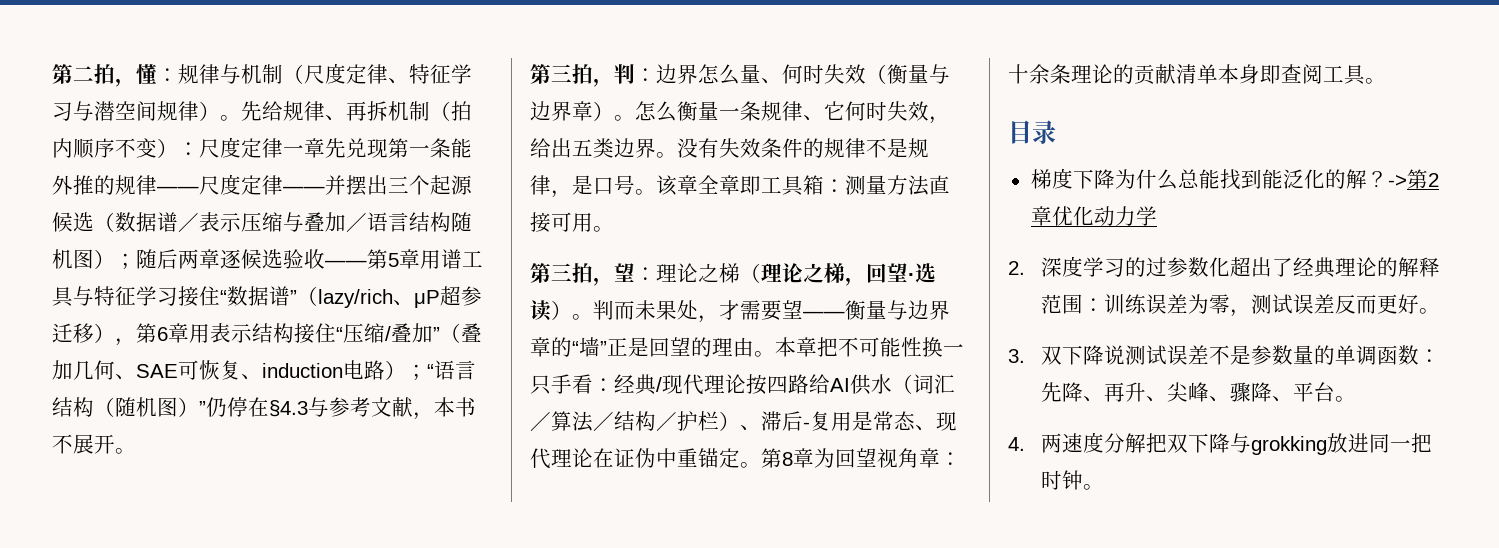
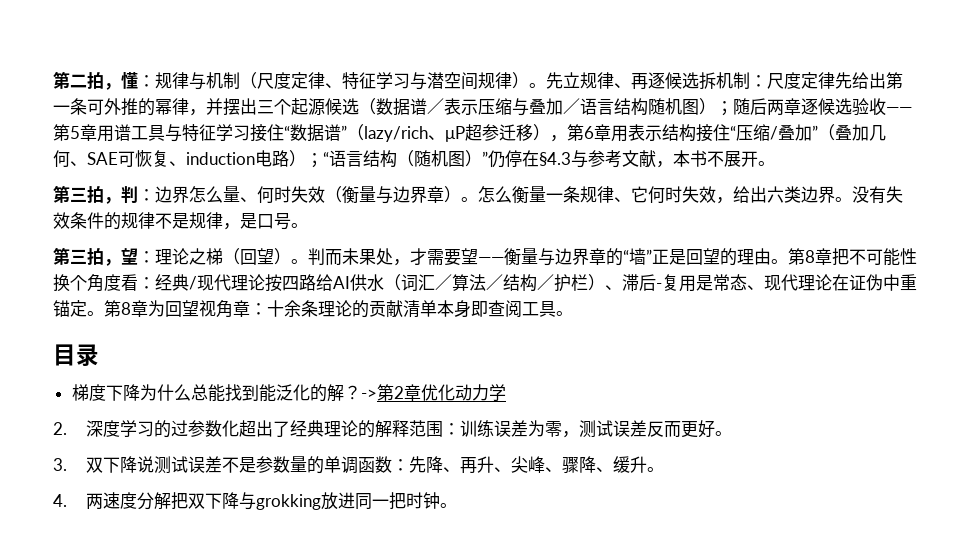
[262,101,283,121] 给 -> [563,72,580,88] 立
[367,101,472,121] [52,137,472,159] [52,174,325,195] 拆机制（拍内顺序不变）：尺度定律一章先兑现第一条能外推的规律——尺度定律—— -> [648,72,903,90] [53,98,206,116] 逐候选拆机制：尺度定律先给出第一条可外推的幂律，
[572,139,593,156] 五 -> [767,186,784,203] 六
[656,175,950,196] [530,212,614,233] 该章全章即工具箱：测量方法直接可用。 -> (308, 225) none
[761,263,936,286] [530,300,552,321] 理论之梯，回望·选读 -> [240,248,274,265] 回望
[775,337,796,357] 本 -> [788,248,815,265] 第8
[943,344,964,355] [530,374,572,395] 一只手 -> [70,274,121,292] 个角度
[1292,382,1335,402] 平台 -> [612,456,647,473] 缓升

